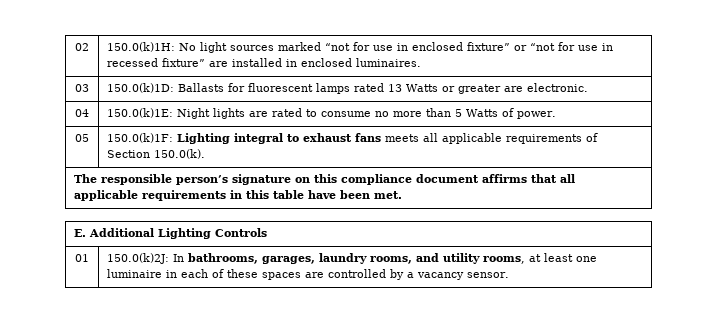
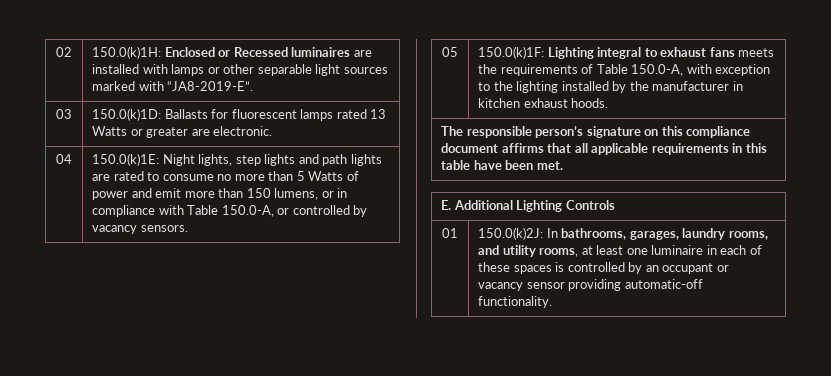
[179,42,614,53] [107,58,422,67] No light sources marked “not for use in enclosed fixture” or “not for use in recessed fixture” are installed in enclosed luminaires. -> [164,47,372,57] [92,64,388,76] [92,81,254,91] Enclosed or Recessed luminaires are installed with lamps or other separable light sources marked with “JA8-2019-E”.
(211, 113) none -> [198,154,348,166] lights, step lights and path
[517,111,557,119] power. -> [92,188,348,200] [92,205,368,217] [92,225,188,234] power and emit more than 150 lumens, or in compliance with Table 150.0-A, or controlled by vacancy sensors.
[423,133,599,144] [107,149,206,159] all applicable requirements of Section 150.0(k). -> [478,64,771,76] [478,81,743,93] [478,98,609,108] the requirements of Table 150.0-A, with exception to the lighting installed by the manufacturer in kitchen exhaust hoods.
[305,269,510,280] are controlled by a vacancy sensor. -> [555,262,729,274] [478,279,703,291] [478,296,553,308] is controlled by an occupant or vacancy sensor providing automatic-off functionality.

